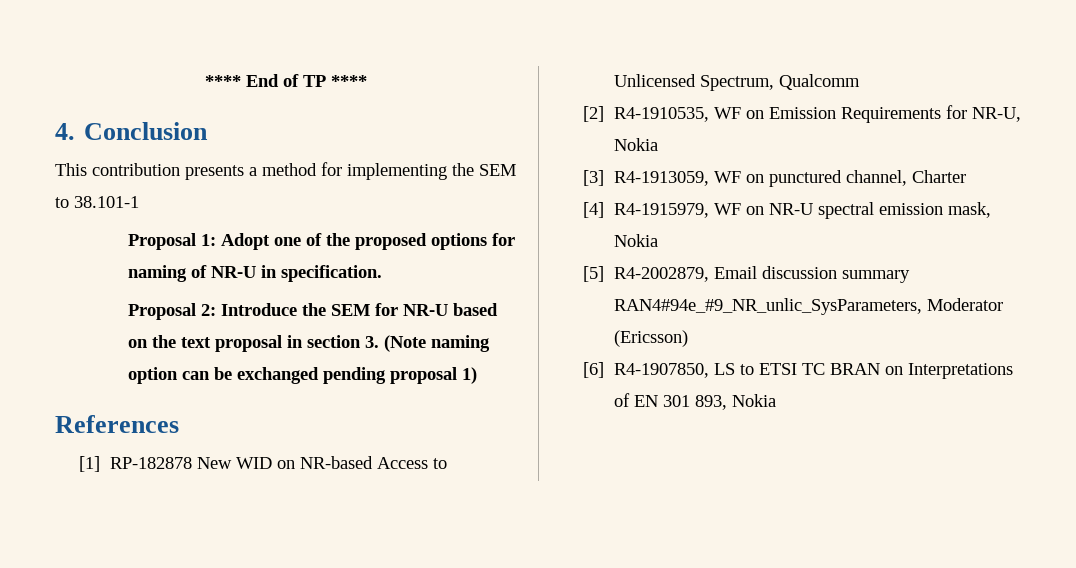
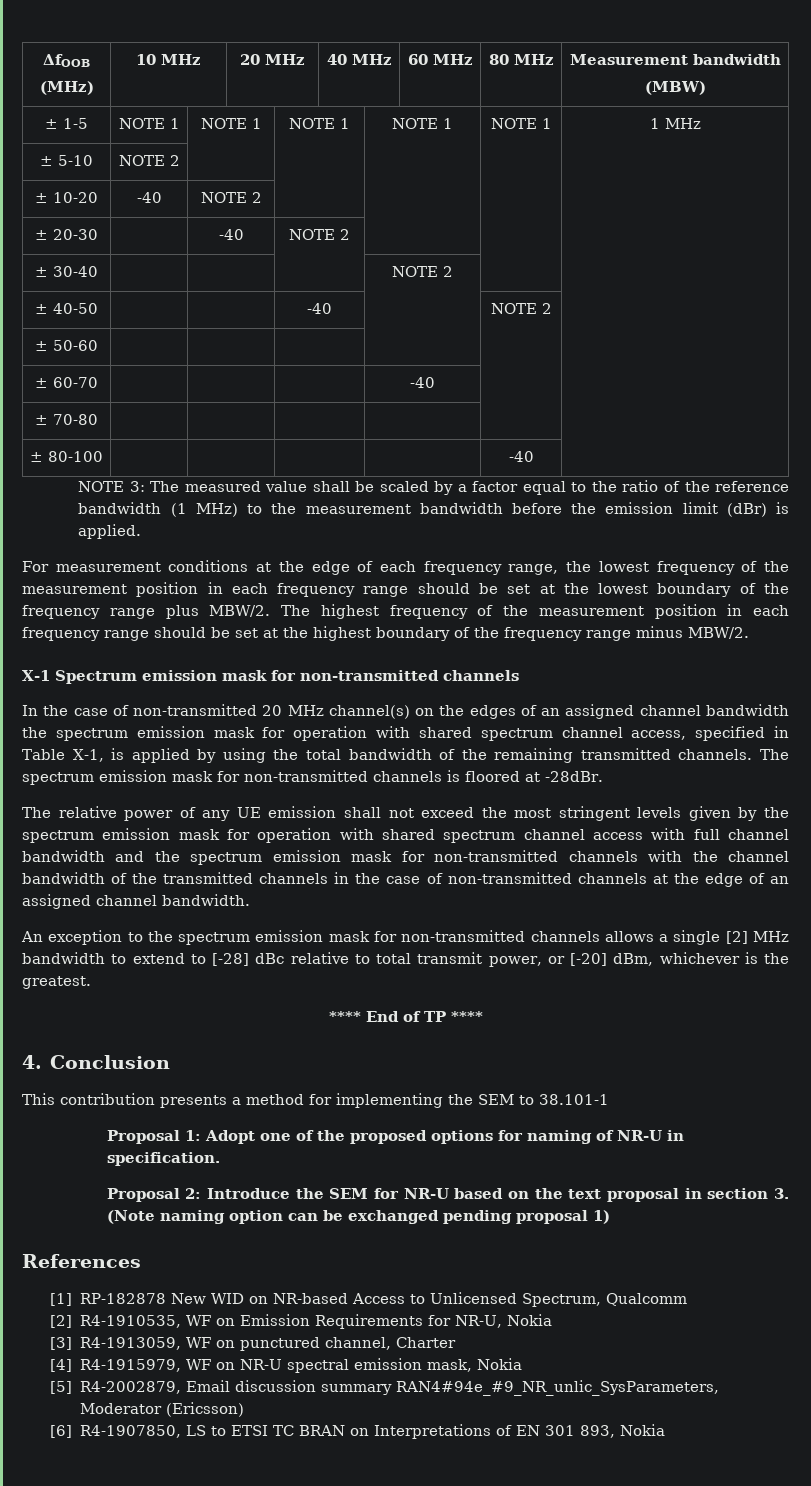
(205, 81) none -> [43,54,90,67] [39,81,94,95] [136,54,201,65] [240,54,305,65] [326,54,392,65] [407,54,473,65] [488,54,554,65] [569,54,781,65] [644,81,706,95] [45,118,88,129] [118,118,180,129] [200,118,262,129] [289,118,350,129] [392,118,453,129] [490,118,552,129] [649,118,701,129] [40,155,93,166] [118,155,180,166] [35,192,98,203] [136,192,162,203] [200,192,262,203] [35,229,98,240] [218,229,244,240] [289,229,350,240] [35,266,98,277] [392,266,453,277] [35,303,98,314] [307,303,332,314] [490,303,552,314] [35,340,98,351] [35,377,98,388] [410,377,435,388] [35,414,98,425] [30,451,103,462] [508,451,534,462] [78,480,789,495] [78,502,790,517] [78,524,142,539] [22,560,789,575] [22,582,790,597] [22,604,789,619] [22,626,749,641] [22,670,519,684] [22,704,789,719] [22,726,790,741] [22,748,789,763] [22,770,603,785] [22,806,789,821] [22,828,790,843] [22,850,790,865] [22,872,790,887] [22,894,250,909] [21,930,790,945] [22,952,789,967] [22,976,91,989] ΔfOOB // (MHz) | 10 MHz | 20 MHz | 40 MHz | 60 MHz | 80 MHz | Measurement bandwidth // (MBW) // ± 1-5 | NOTE 1 | NOTE 1 | NOTE 1 | NOTE 1 | NOTE 1 | 1 MHz // ± 5-10 | NOTE 2 | | | | | // ± 10-20 | -40 | NOTE 2 | | | | // ± 20-30 | | -40 | NOTE 2 | | | // ± 30-40 | | | | NOTE 2 | | // ± 40-50 | | | -40 | | NOTE 2 | // ± 50-60 | | | | | | // ± 60-70 | | | | -40 | | // ± 70-80 | | | | | | // ± 80-100 | | | | | -40 | // NOTE 3: The measured value shall be scaled by a factor equal to the ratio of the reference bandwidth (1 MHz) to the measurement bandwidth before the emission limit (dBr) is applied. // For measurement conditions at the edge of each frequency range, the lowest frequency of the measurement position in each frequency range should be set at the lowest boundary of the frequency range plus MBW/2. The highest frequency of the measurement position in each frequency range should be set at the highest boundary of the frequency range minus MBW/2. // X-1 Spectrum emission mask for non-transmitted channels // In the case of non-transmitted 20 MHz channel(s) on the edges of an assigned channel bandwidth the spectrum emission mask for operation with shared spectrum channel access, specified in Table X-1, is applied by using the total bandwidth of the remaining transmitted channels. The spectrum emission mask for non-transmitted channels is floored at -28dBr. // The relative power of any UE emission shall not exceed the most stringent levels given by the spectrum emission mask for operation with shared spectrum channel access with full channel bandwidth and the spectrum emission mask for non-transmitted channels with the channel bandwidth of the transmitted channels in the case of non-transmitted channels at the edge of an assigned channel bandwidth. // An exception to the spectrum emission mask for non-transmitted channels allows a single [2] MHz bandwidth to extend to [-28] dBc relative to total transmit power, or [-20] dBm, whichever is the greatest. //

